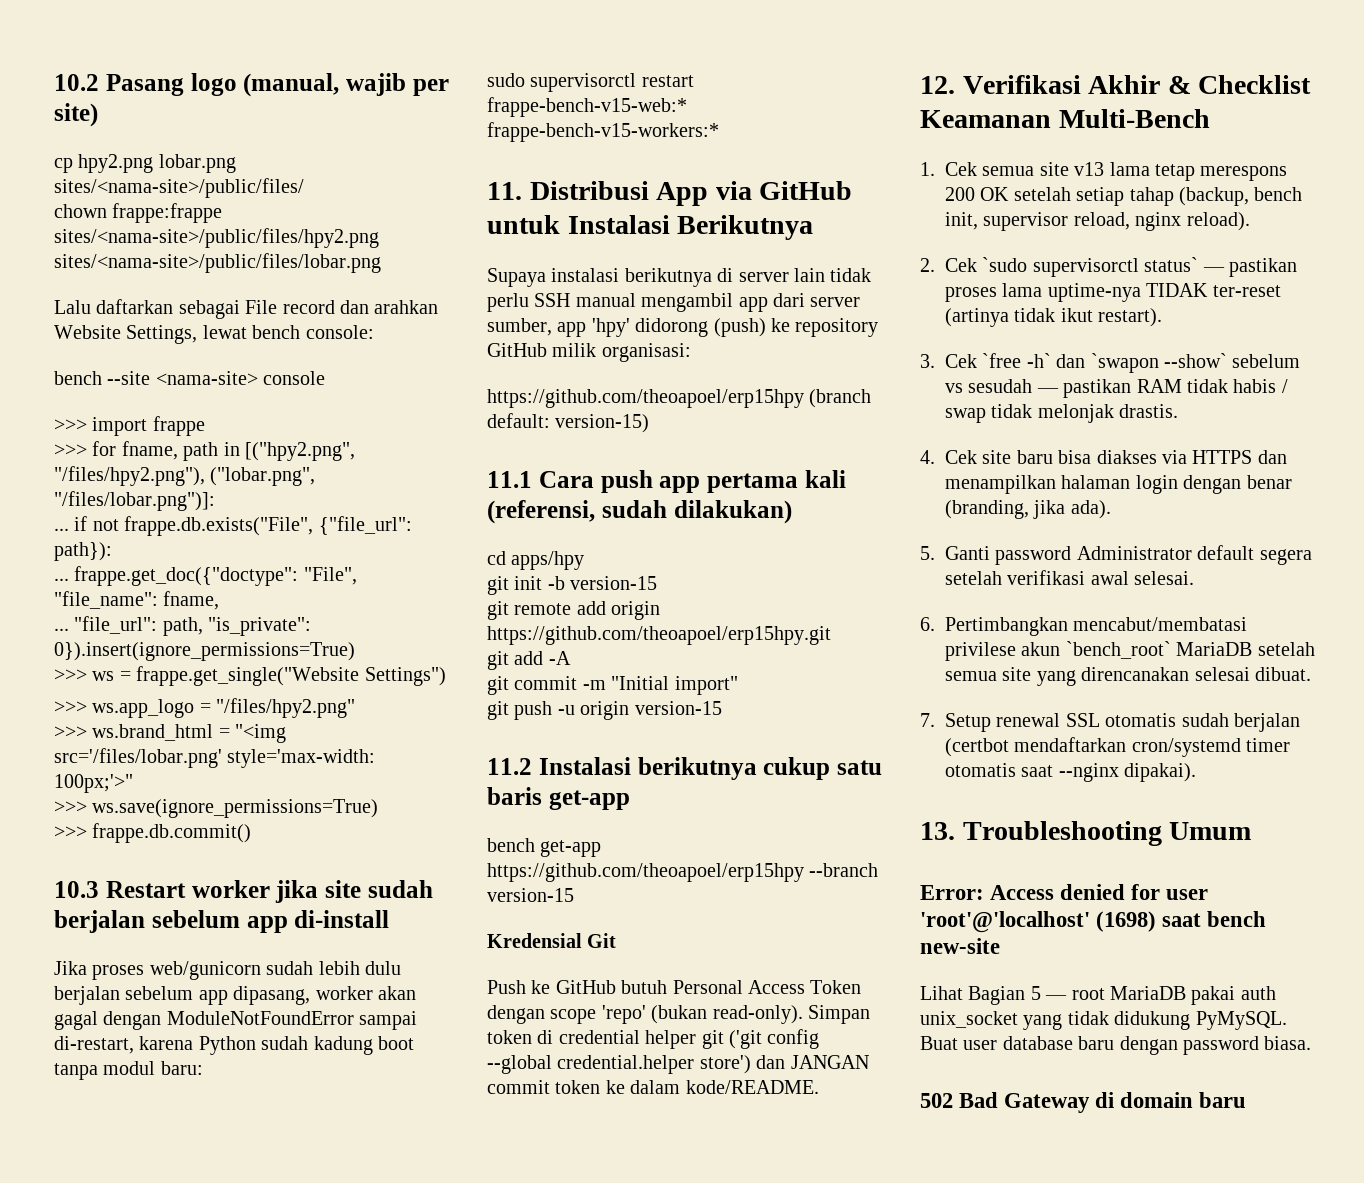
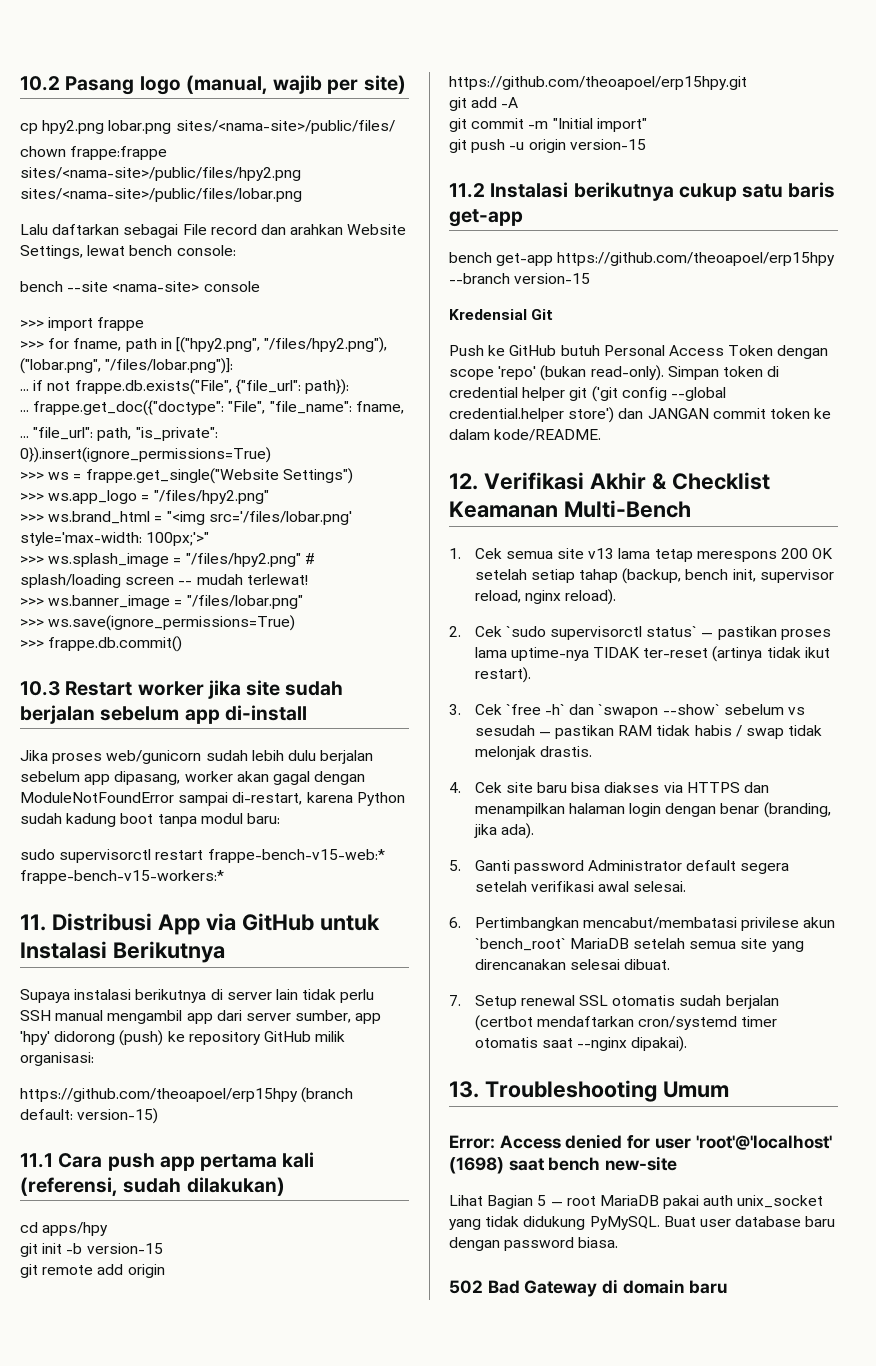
(133, 783) none -> [20,553,315,567] [20,574,308,588] [20,595,303,609] // >>> ws.splash_image = "/files/hpy2.png" # splash/loading screen -- mudah terlewat! // >>> ws.banner_image = "/files/lobar.png"

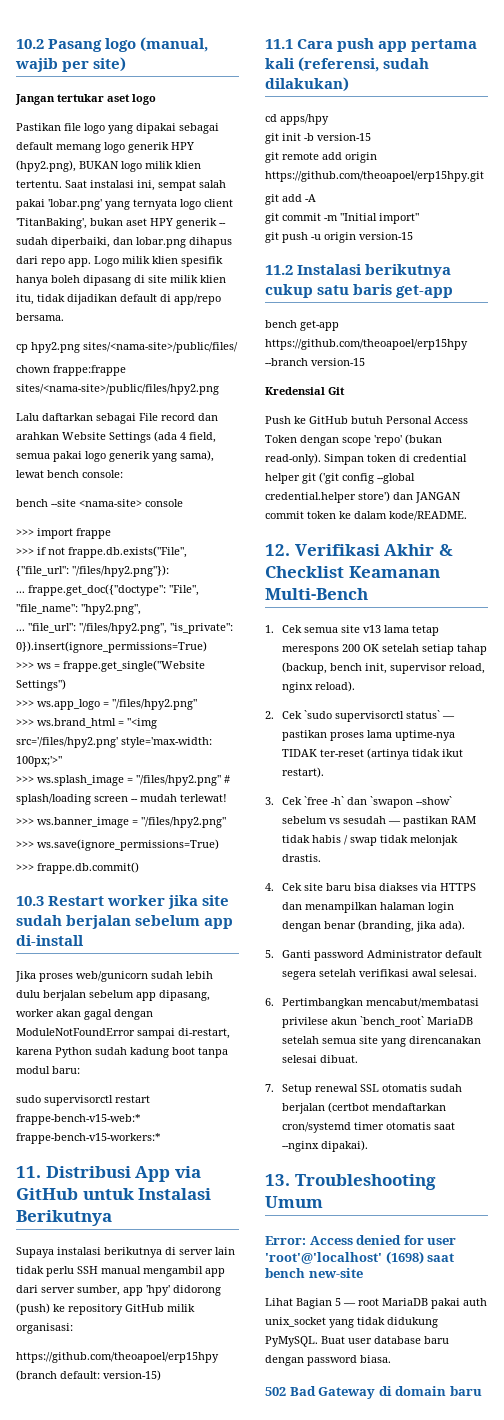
(406, 84) none -> [15,94,156,105] [16,123,219,134] [16,142,194,153] [16,160,201,172] [16,180,226,191] [16,199,233,210] [16,218,226,229] [16,237,232,248] [16,256,223,267] [16,275,226,286] [16,294,221,305] [16,313,64,321] // Jangan tertukar aset logo // Pastikan file logo yang dipakai sebagai default memang logo generik HPY (hpy2.png), BUKAN logo milik klien tertentu. Saat instalasi ini, sempat salah pakai 'lobar.png' yang ternyata logo client 'TitanBaking', bukan aset HPY generik -- sudah diperbaiki, dan lobar.png dihapus dari repo app. Logo milik klien spesifik hanya boleh dipasang di site milik klien itu, tidak dijadikan default di app/repo bersama.
[108,120,172,134] lobar.png -> (80, 347) none
[20,188,302,202] sites/<nama-site>/public/files/lobar.png -> (219, 389) none
[20,245,83,259] Settings, -> [109,431,216,443] [16,450,214,462] Settings (ada 4 field, semua pakai logo generik yang sama),
[48,337,388,353] [20,358,234,374] [20,389,29,391] for fname, path in [("hpy2.png", "/files/hpy2.png"), ("lobar.png", "/files/lobar.png")]: // ... -> (34, 551) none
[304,379,349,395] path}): -> [72,565,169,577] "/files/hpy2.png"}):
[355,401,404,414] fname, -> [81,604,141,615] "hpy2.png",
[97,427,132,441] path, -> [79,623,167,634] "/files/hpy2.png",
[208,511,352,525] src='/files/lobar.png' -> [16,737,118,748] src='/files/hpy2.png'
[186,595,303,609] "/files/lobar.png" -> [141,817,226,828] "/files/hpy2.png"

